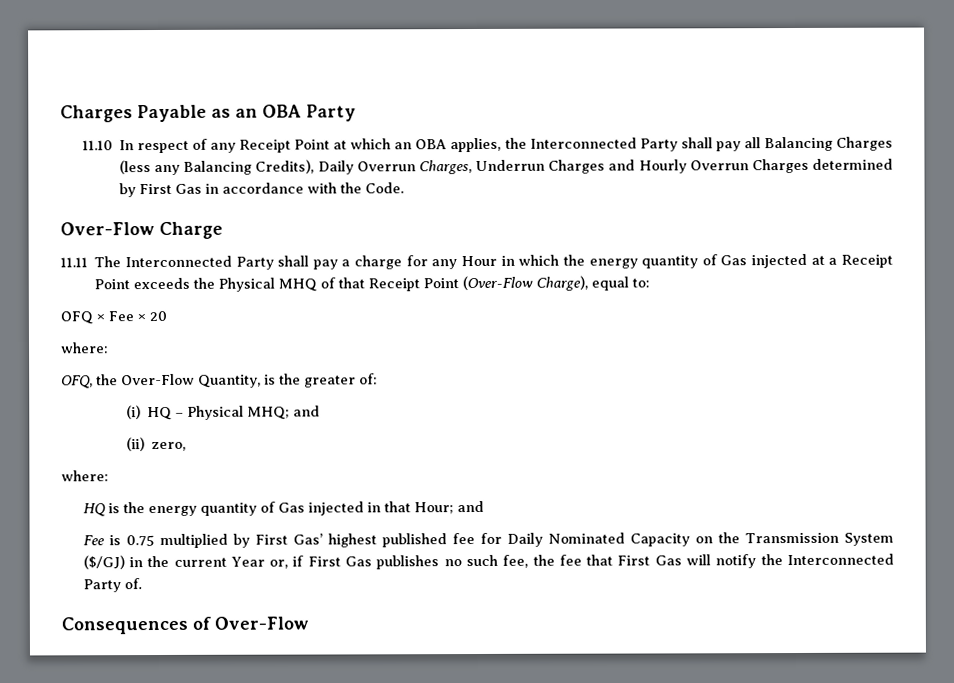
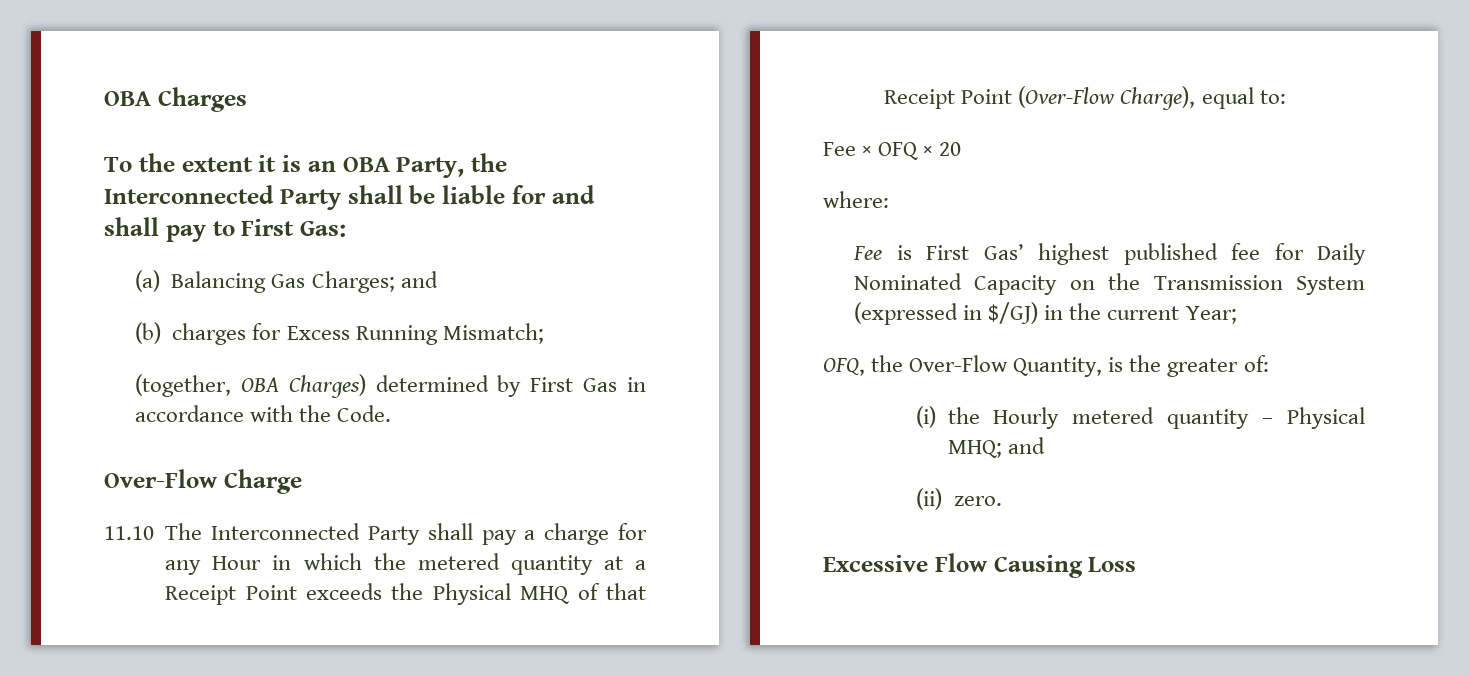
[60,104,356,123] [81,136,894,154] [118,158,809,176] Charges Payable as an OBA Party // 11.10 In respect of any Receipt Point at which an OBA applies, the Interconnected Party shall pay all Balancing Charges (less any Balancing Credits), Daily Overrun Charges, Underrun Charges and Hourly Overrun Charges -> [104,87,247,112] [104,153,507,178] [104,185,595,210] [104,217,346,242] [135,270,438,293] [135,322,544,345] [135,374,366,398] OBA Charges // To the extent it is an OBA Party, the Interconnected Party shall be liable for and shall pay to First Gas: // (a) Balancing Gas Charges; and // (b) charges for Excess Running Mismatch; // (together, OBA Charges)
[60,257,88,268] 11.11 -> [104,526,154,540] 11.10
[588,253,808,269] energy quantity of Gas injected -> [417,553,593,575] metered quantity
[60,310,167,325] [61,342,109,354] [61,373,378,389] [125,405,321,421] [125,437,186,452] [61,470,109,482] [82,500,484,517] OFQ × Fee × 20 // where: // OFQ, the Over-Flow Quantity, is the greater of: // (i) HQ – Physical MHQ; and // (ii) zero, // where: // HQ is the energy quantity of Gas injected in that Hour; and -> [823,142,962,160] [823,191,889,208] Fee × OFQ × 20 // where:
[125,533,250,548] 0.75 multiplied by -> (912, 252) none
[82,553,895,570] [82,578,142,593] [61,616,309,635] ($/GJ) in the current Year or, if First Gas publishes no such fee, the fee that First Gas will notify the Interconnected Party of. // Consequences of Over-Flow -> [854,302,1237,325] [823,355,1269,377] [916,406,1365,429] [947,437,1045,458] [916,488,1002,510] [823,553,1137,578] (expressed in $/GJ) in the current Year; // OFQ, the Over-Flow Quantity, is the greater of: // (i) the Hourly metered quantity – Physical MHQ; and // (ii) zero. // Excessive Flow Causing Loss

